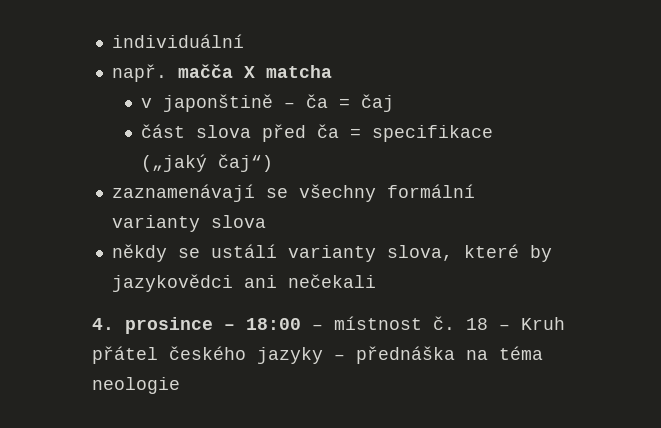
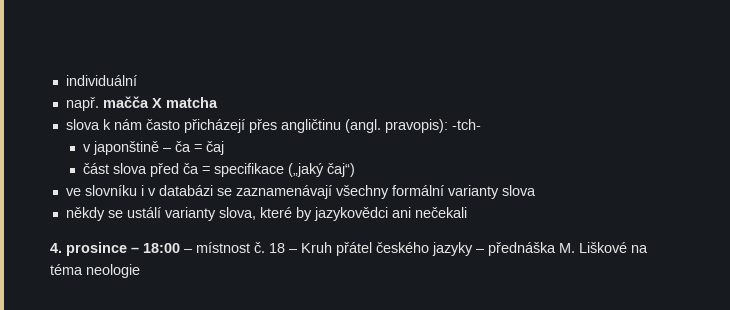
(332, 71) none -> [65,119,481,133] // slova k nám často přicházejí přes angličtinu (angl. pravopis): -tch-
[111,184,288,202] zaznamenávají se -> [65,185,332,199] ve slovníku i v databázi se zaznamenávají
(455, 355) none -> [559,242,627,253] M. Liškové

